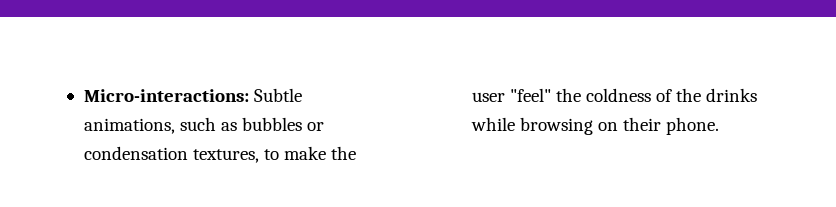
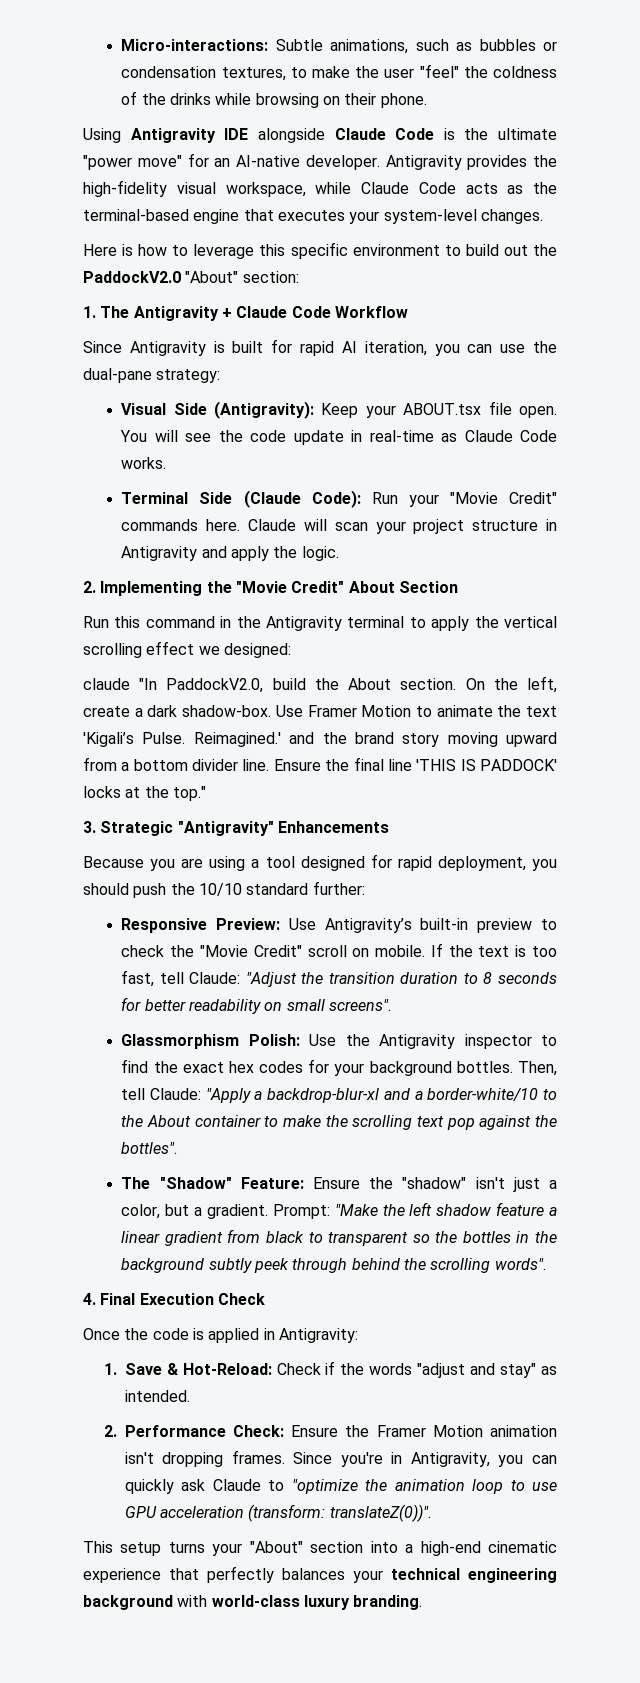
(720, 126) none -> [83,128,557,143] [83,153,557,170] [83,180,557,197] [83,209,543,224] [83,242,557,259] [83,271,299,283] [83,306,408,321] [83,339,557,356] [83,368,221,383] [121,401,557,419] [120,430,558,445] [121,457,167,469] [121,490,557,508] [121,519,558,534] [121,546,339,561] [83,581,458,596] [83,616,557,631] [83,641,291,658] [83,676,557,693] [83,705,557,717] [83,732,557,747] [83,757,558,771] [83,786,206,801] [83,821,389,836] [83,854,557,871] [83,881,365,898] [121,918,557,933] [121,943,558,957] [121,970,557,987] [121,997,391,1014] [121,1034,557,1049] [121,1059,557,1076] [121,1088,558,1103] [121,1115,557,1130] [121,1142,178,1154] [121,1177,558,1192] [121,1202,557,1219] [121,1229,557,1246] [121,1258,546,1273] [83,1293,265,1305] [83,1328,358,1343] [103,1361,557,1378] [124,1390,190,1402] [103,1425,557,1437] [124,1450,557,1467] [124,1479,557,1494] [124,1504,431,1522] [83,1541,558,1556] [83,1566,557,1583] [83,1595,423,1610] // Using Antigravity IDE alongside Claude Code is the ultimate "power move" for an AI-native developer. Antigravity provides the high-fidelity visual workspace, while Claude Code acts as the terminal-based engine that executes your system-level changes. // Here is how to leverage this specific environment to build out the PaddockV2.0 "About" section: // 1. The Antigravity + Claude Code Workflow // Since Antigravity is built for rapid AI iteration, you can use the dual-pane strategy: // Visual Side (Antigravity): Keep your ABOUT.tsx file open. You will see the code update in real-time as Claude Code works. // Terminal Side (Claude Code): Run your "Movie Credit" commands here. Claude will scan your project structure in Antigravity and apply the logic. // 2. Implementing the "Movie Credit" About Section // Run this command in the Antigravity terminal to apply the vertical scrolling effect we designed: // claude "In PaddockV2.0, build the About section. On the left, create a dark shadow-box. Use Framer Motion to animate the text 'Kigali’s Pulse. Reimagined.' and the brand story moving upward from a bottom divider line. Ensure the final line 'THIS IS PADDOCK' locks at the top." // 3. Strategic "Antigravity" Enhancements // Because you are using a tool designed for rapid deployment, you should push the 10/10 standard further: // Responsive Preview: Use Antigravity’s built-in preview to check the "Movie Credit" scroll on mobile. If the text is too fast, tell Claude: "Adjust the transition duration to 8 seconds for better readability on small screens". // Glassmorphism Polish: Use the Antigravity inspector to find the exact hex codes for your background bottles. Then, tell Claude: "Apply a backdrop-blur-xl and a border-white/10 to the About container to make the scrolling text pop against the bottles". // The "Shadow" Feature: Ensure the "shadow" isn't just a color, but a gradient. Prompt: "Make the left shadow feature a linear gradient from black to transparent so the bottles in the background subtly peek through behind the scrolling words". // 4. Final Execution Check // Once the code is applied in Antigravity: // 1. Save & Hot-Reload: Check if the words "adjust and stay" as intended. // 2. Performance Check: Ensure the Framer Motion animation isn't dropping frames. Since you're in Antigravity, you can quickly ask Claude to "optimize the animation loop to use GPU acceleration (transform: translateZ(0))". // This setup turns your "About" section into a high-end cinematic experience that perfectly balances your technical engineering background with world-class luxury branding.

